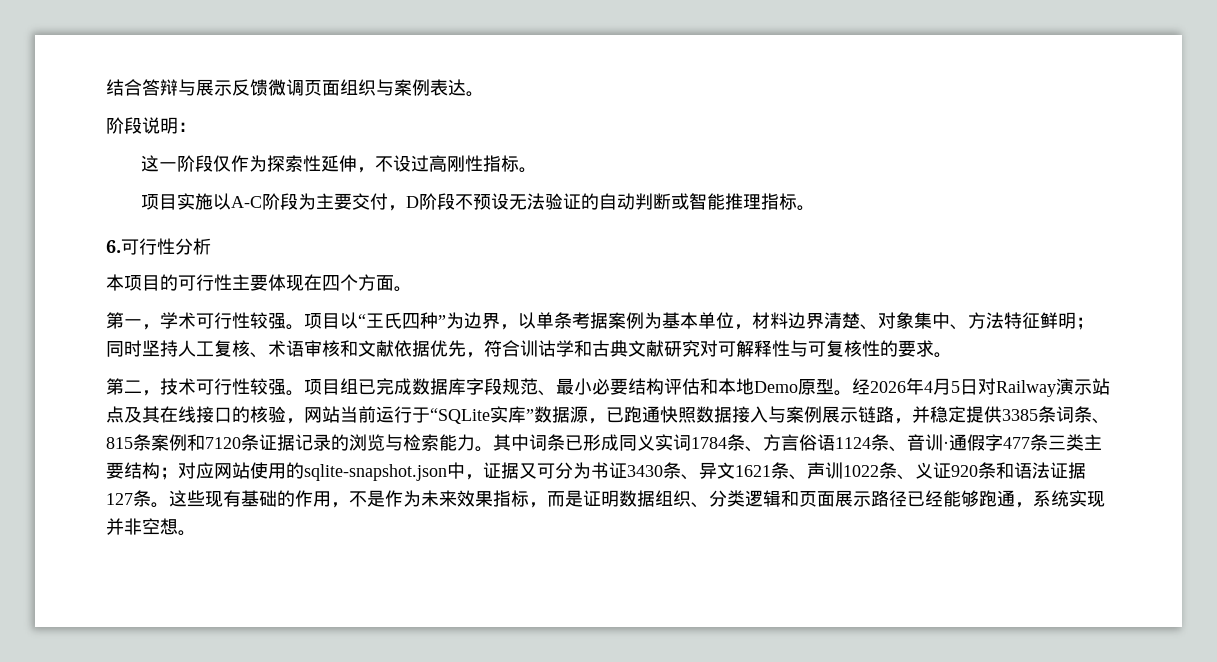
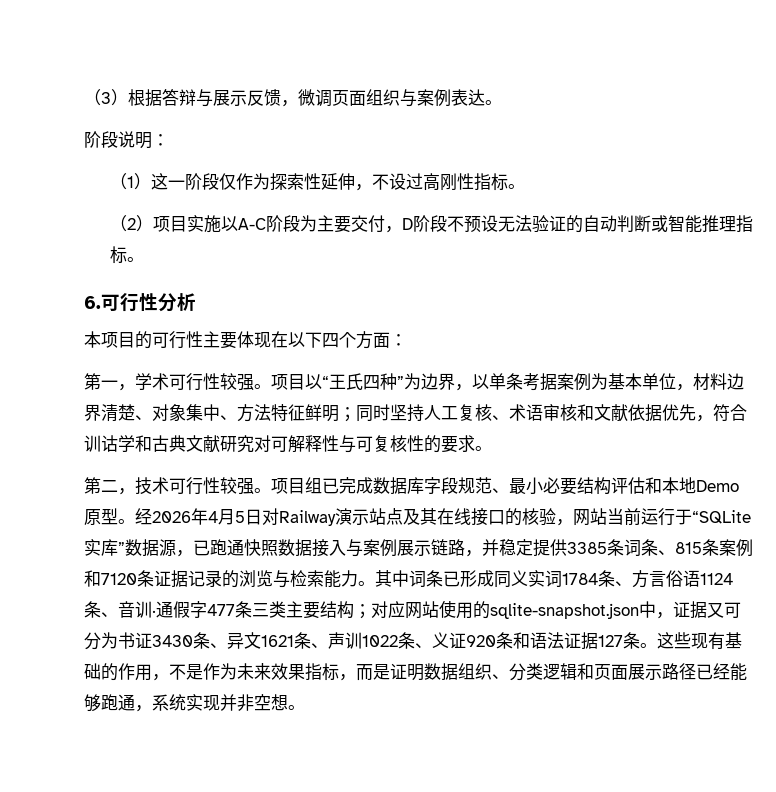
[106,79,142,96] 结合 -> [84,89,162,107] （3）根据
(268, 87) none -> [281,100,298,107] ，
(196, 127) none -> [109,173,151,190] （1）
(538, 170) none -> [109,215,153,232] （2）
(322, 282) none -> [288,332,322,348] 以下
[394,286,412,292] 。 -> [390,334,407,346] ：

